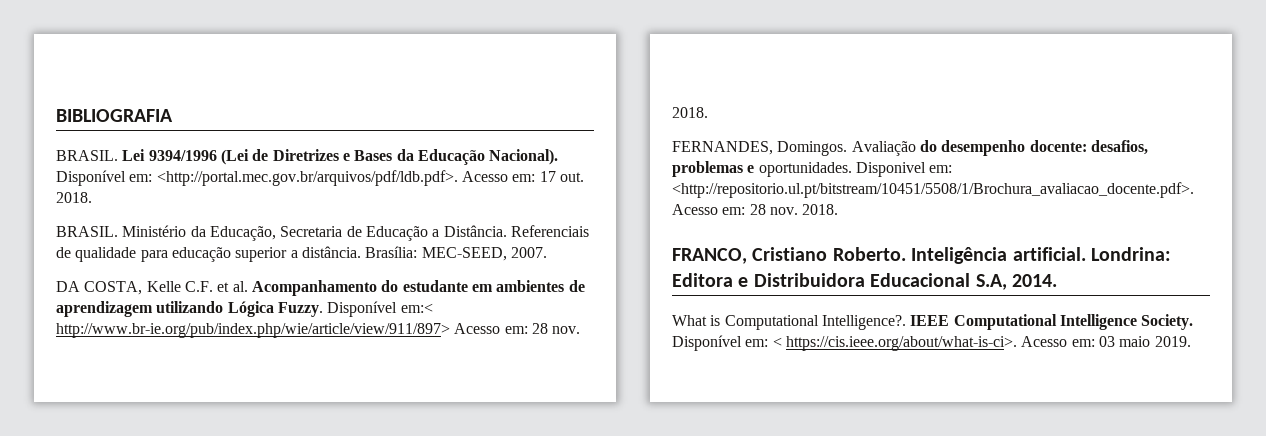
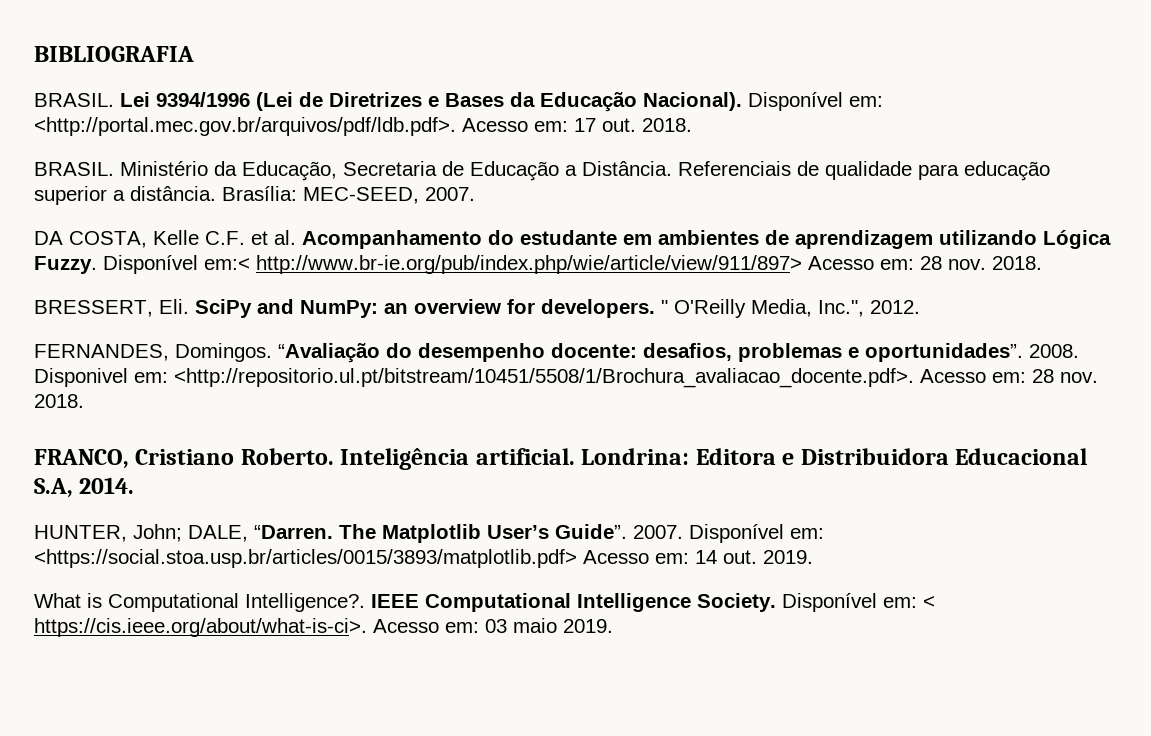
(708, 112) none -> [34,299,920,318] // BRESSERT, Eli. SciPy and NumPy: an overview for developers. " O'Reilly Media, Inc.", 2012.
[851,141,916,156] Avaliação -> [278,343,380,363] “Avaliação
[758,162,852,177] oportunidades. -> [865,343,1079,362] oportunidades”. 2008.
(1057, 280) none -> [34,524,824,543] [34,549,813,568] // HUNTER, John; DALE, “Darren. The Matplotlib User’s Guide”. 2007. Disponível em: <https://social.stoa.usp.br/articles/0015/3893/matplotlib.pdf> Acesso em: 14 out. 2019.

